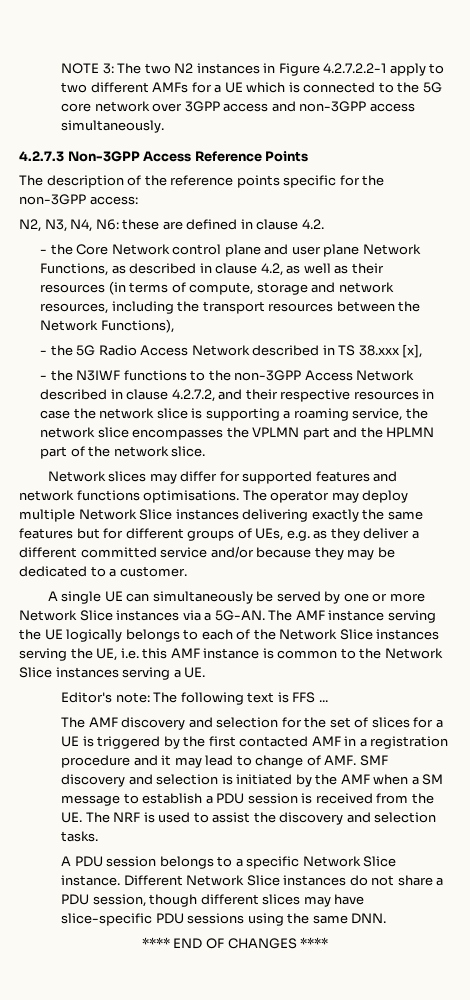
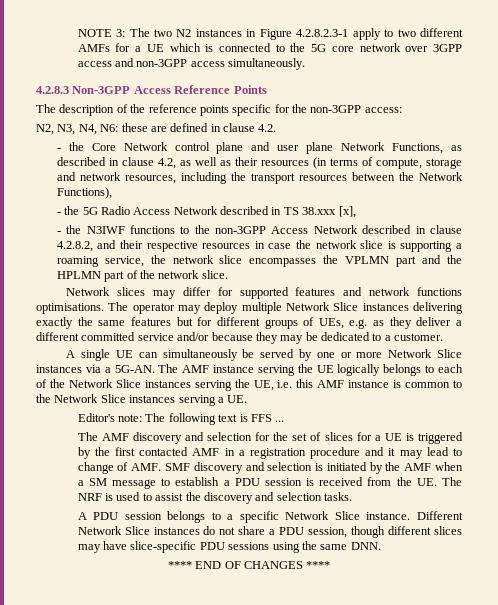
[323,63,387,73] 4.2.7.2.2-1 -> [296,29,349,37] 4.2.8.2.3-1
[19,151,64,162] 4.2.7.3 -> [36,86,69,94] 4.2.8.3
[171,389,215,402] 4.2.7.2, -> [56,241,93,252] 4.2.8.2,

